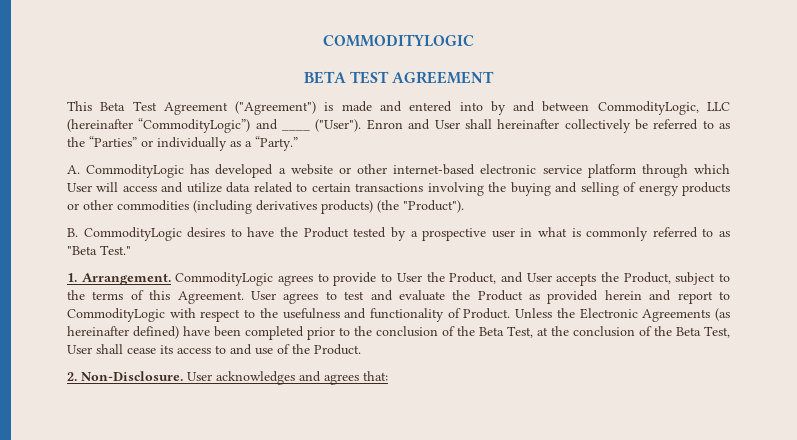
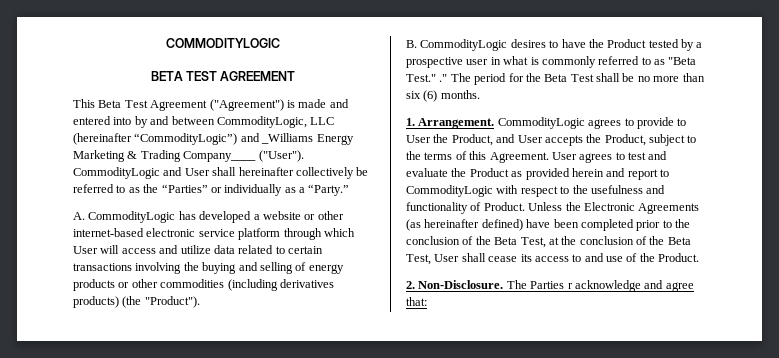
[282,119,403,132] ____ ("User"). Enron -> [261,133,354,145] [73,150,304,162] [73,167,160,179] _Williams Energy Marketing & Trading Company____ ("User"). CommodityLogic
(131, 250) none -> [439,73,705,85] [406,90,480,102] ." The period for the Beta Test shall be no more than six (6) months.
[187,371,359,385] User acknowledges and agrees -> [506,280,694,292] The Parties r acknowledge and agree

